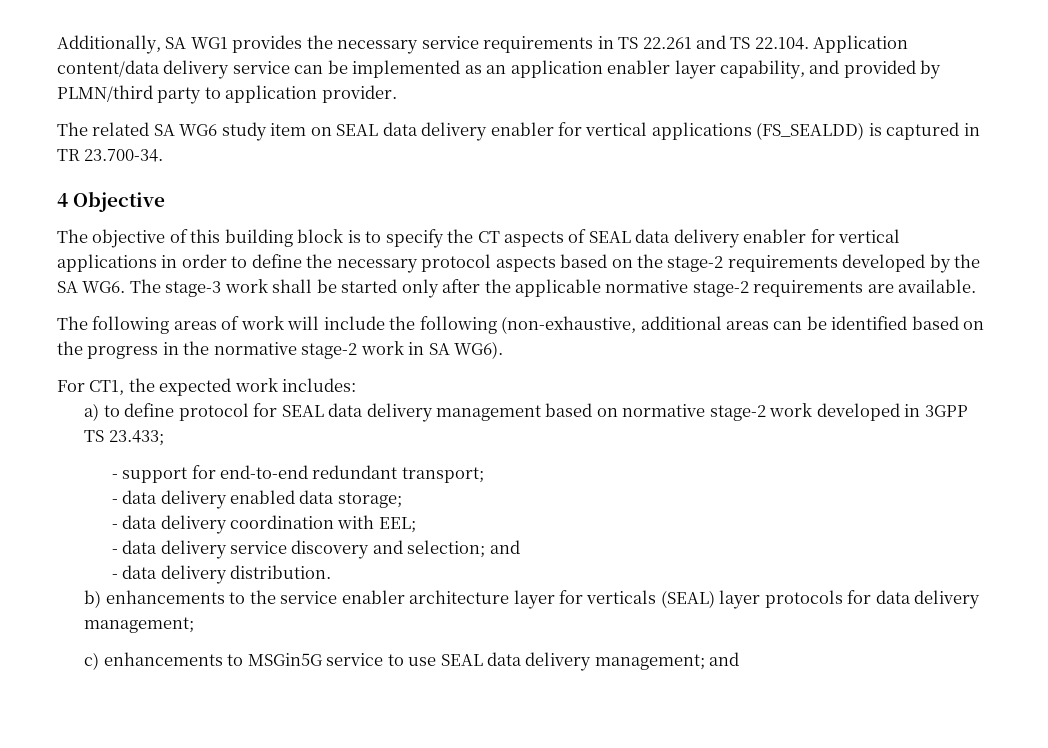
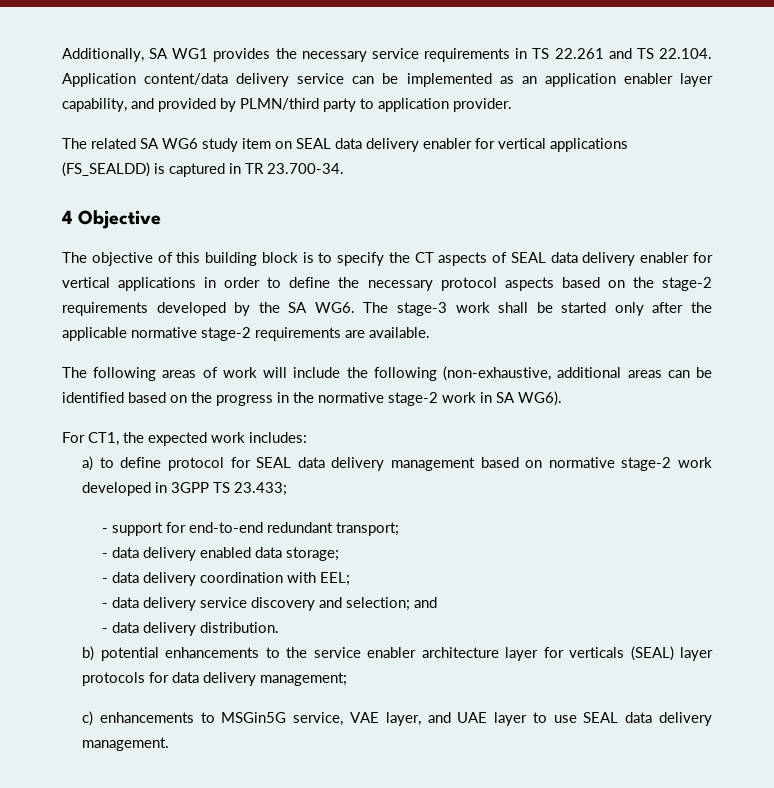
(102, 599) none -> [100,647,159,661] potential
[326,653,384,666] service -> [293,712,528,726] service, VAE layer, and UAE layer
[594,652,740,670] management; and -> [82,737,170,751] management.

